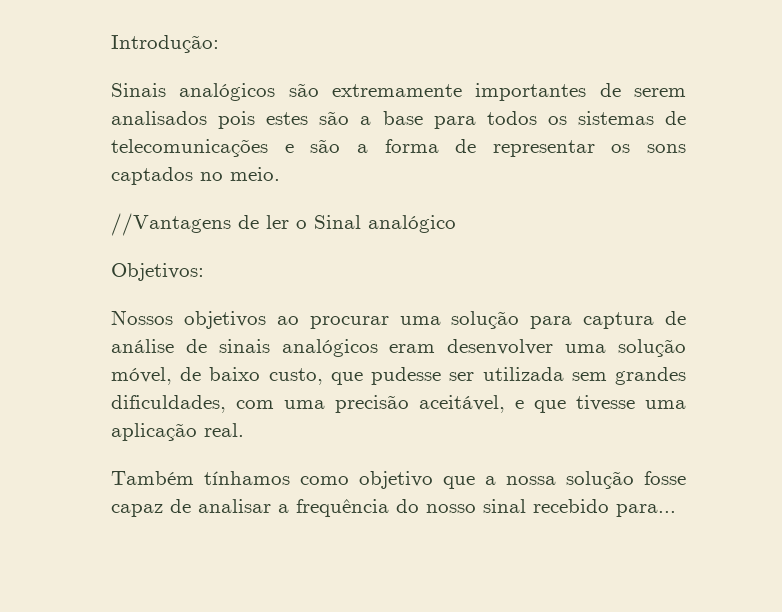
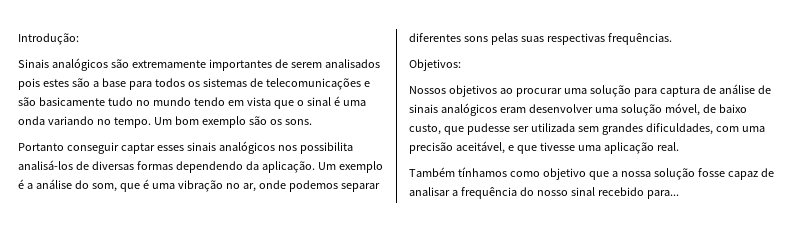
[356,139,686,157] [111,167,280,185] [111,213,456,236] a forma de representar os sons captados no meio. // //Vantagens de ler o Sinal analógico -> [38,96,366,109] [18,116,312,128] [18,141,353,154] [18,160,383,173] [18,179,380,192] [409,33,672,45] basicamente tudo no mundo tendo em vista que o sinal é uma onda variando no tempo. Um bom exemplo são os sons. // Portanto conseguir captar esses sinais analógicos nos possibilita analisá-los de diversas formas dependendo da aplicação. Um exemplo é a análise do som, que é uma vibração no ar, onde podemos separar diferentes sons pelas suas respectivas frequências.

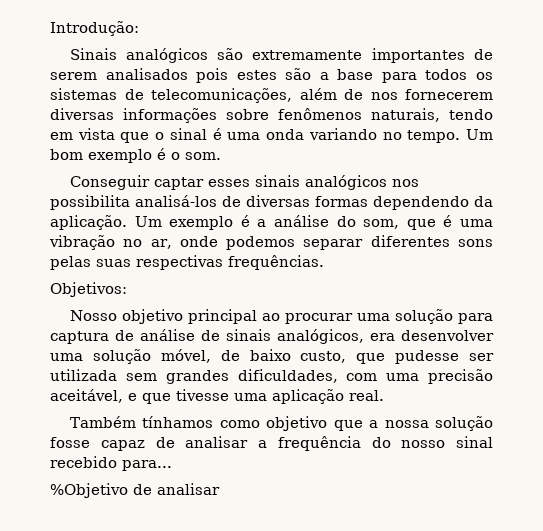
[265,78,370,90] [18,97,191,106] telecomunicações e são basicamente tudo no mundo -> [151,88,493,103] [50,108,440,123] telecomunicações, além de nos fornecerem diversas informações sobre fenômenos naturais,
[248,116,312,125] [18,142,119,154] são os sons. // Portanto conseguir -> [157,148,221,160] [69,175,150,190] é o som. // Conseguir
[409,85,497,97] Nossos objetivos -> [69,309,257,324] Nosso objetivo principal
[440,103,526,116] analógicos eram -> [277,329,395,344] analógicos, era
(679, 194) none -> [50,483,220,498] // %Objetivo de analisar

